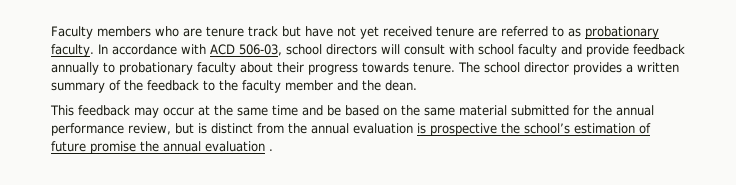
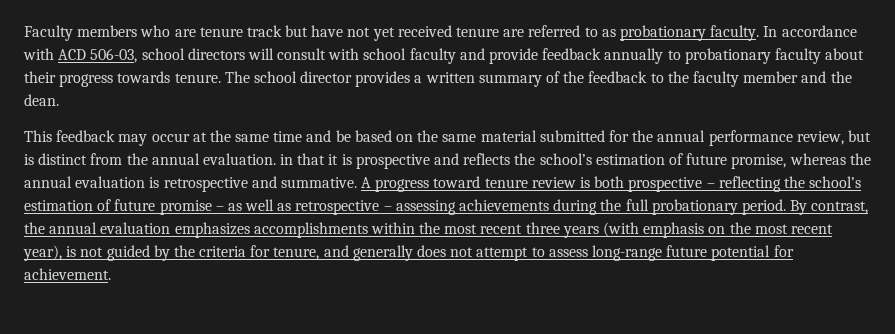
[353,123,497,136] evaluation is prospective -> [202,153,871,169] [24,176,781,192] evaluation. in that it is prospective and reflects the school’s estimation of future promise, whereas the annual evaluation is retrospective and summative. A progress toward tenure review is both prospective – reflecting
[140,141,273,152] the annual evaluation . -> [215,199,869,215] [24,222,833,238] [23,245,794,261] [24,268,111,280] – as well as retrospective – assessing achievements during the full probationary period. By contrast, the annual evaluation emphasizes accomplishments within the most recent three years (with emphasis on the most recent year), is not guided by the criteria for tenure, and generally does not attempt to assess long-range future potential for achievement.

